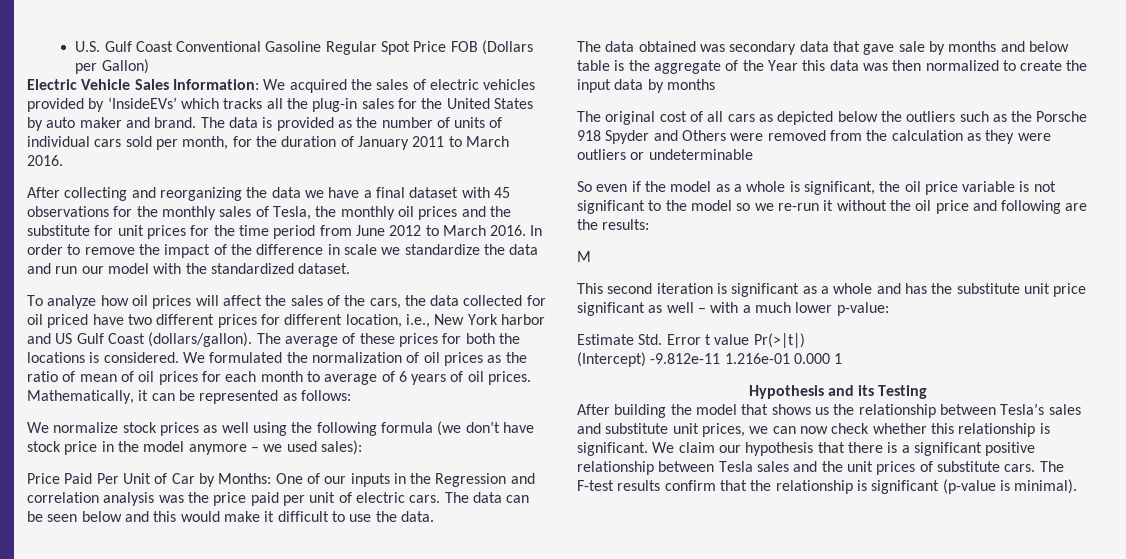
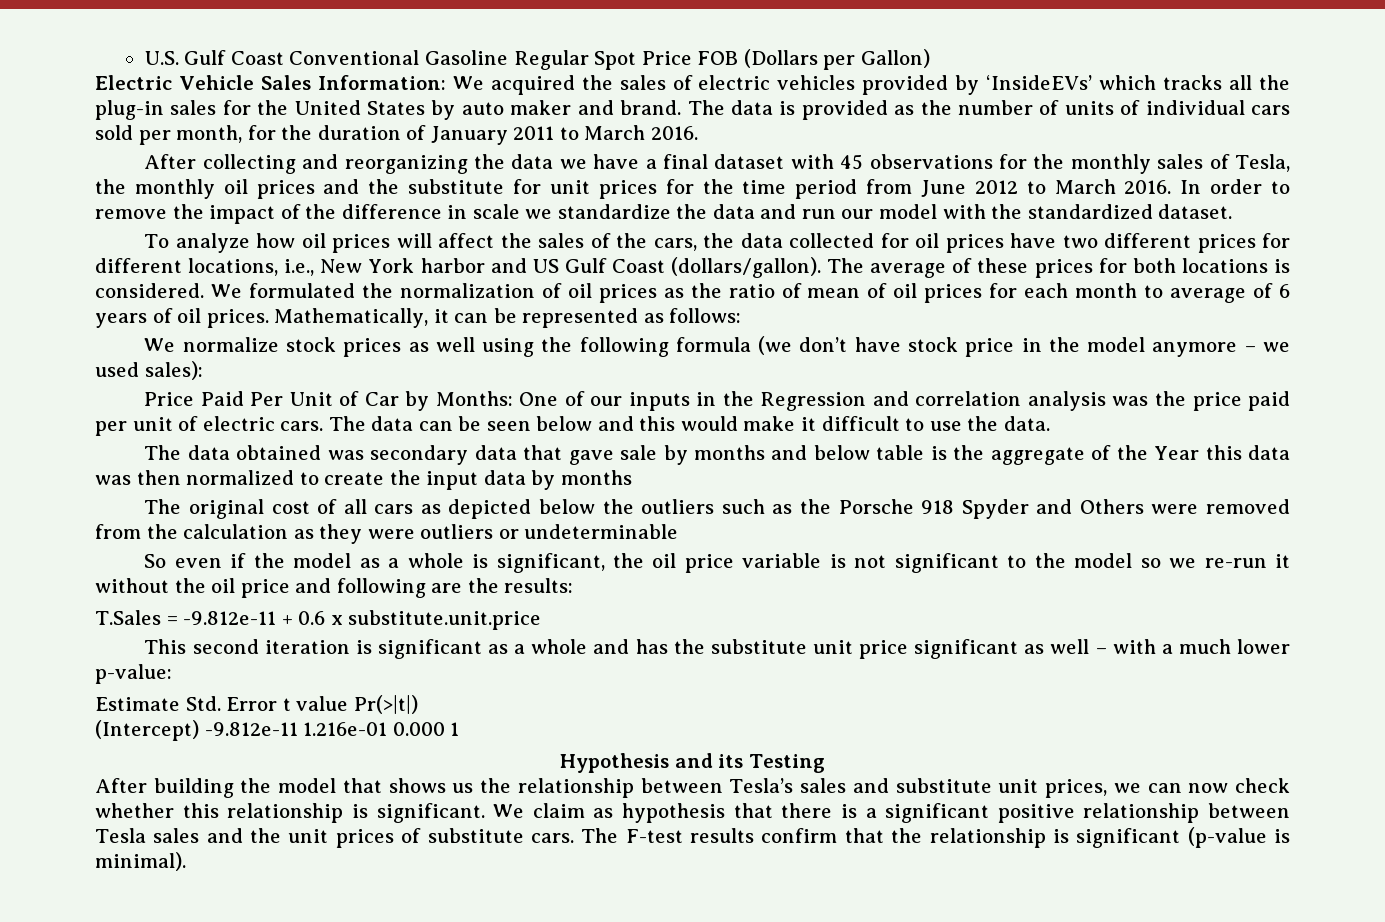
[47,314,89,328] priced -> [945,234,1004,253] prices
[345,314,402,328] location, -> [188,258,279,276] locations,
[498,333,520,344] the -> (1176, 265) none
[577,251,591,262] M -> [95,610,542,630] T.Sales = -9.812e-11 + 0.6 x substitute.unit.price
[718,445,741,453] our -> [593,808,614,818] as

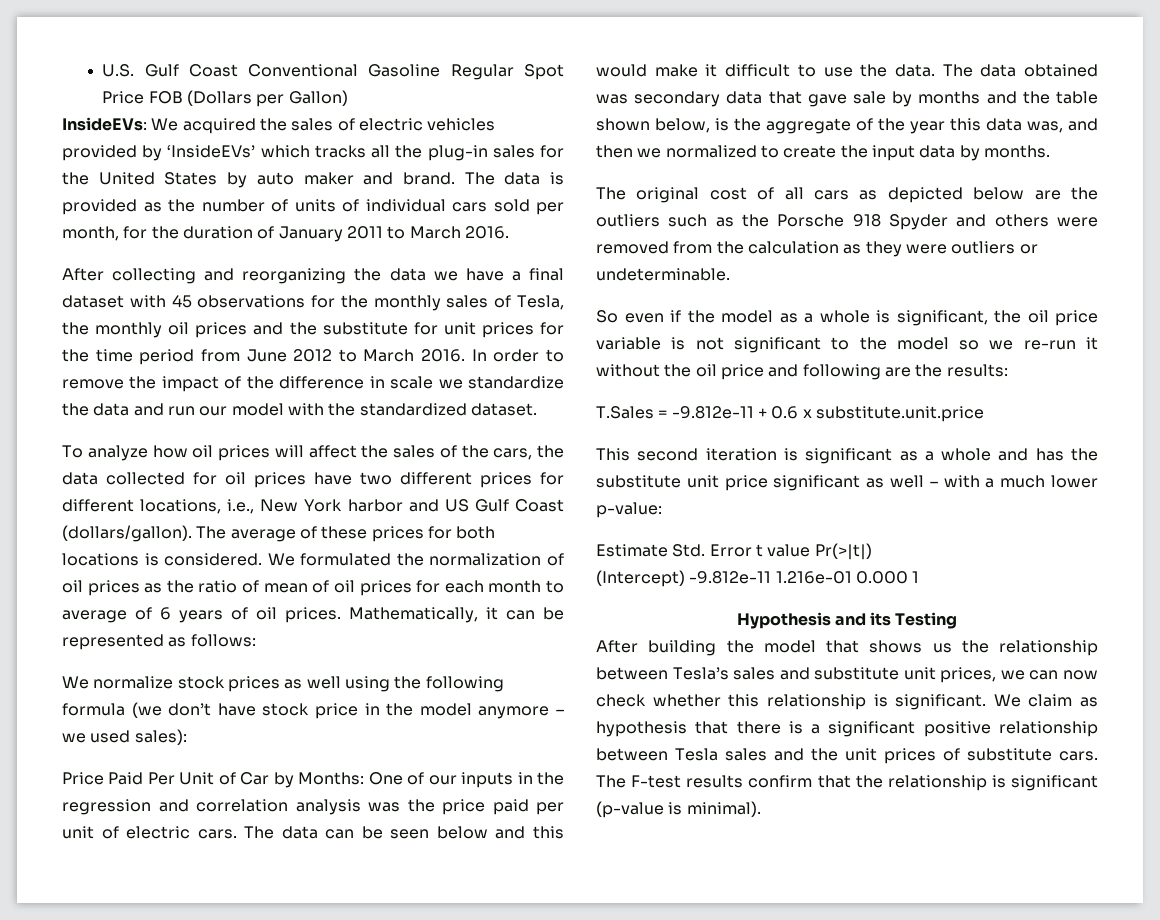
[95,75,446,90] Electric Vehicle Sales Information: -> [62,117,147,131] InsideEVs:
[760,392,867,411] Regression -> [62,799,151,815] regression
(1050, 423) // -> (935, 70) none
[813,445,925,460] below table -> [1022,91,1098,104] [596,118,710,133] the table shown below,
[1154,446,1200,460] Year -> [910,121,945,134] year
[95,470,181,485] was then -> [1027,118,1098,133] [596,145,662,158] was, and then we
[560,470,632,485] months -> [983,145,1050,158] months.
(596, 506) none -> [1034,190,1061,200] are
[1079,499,1144,514] Others -> [994,214,1049,227] others
[524,524,679,539] undeterminable -> [596,268,730,281] undeterminable.

